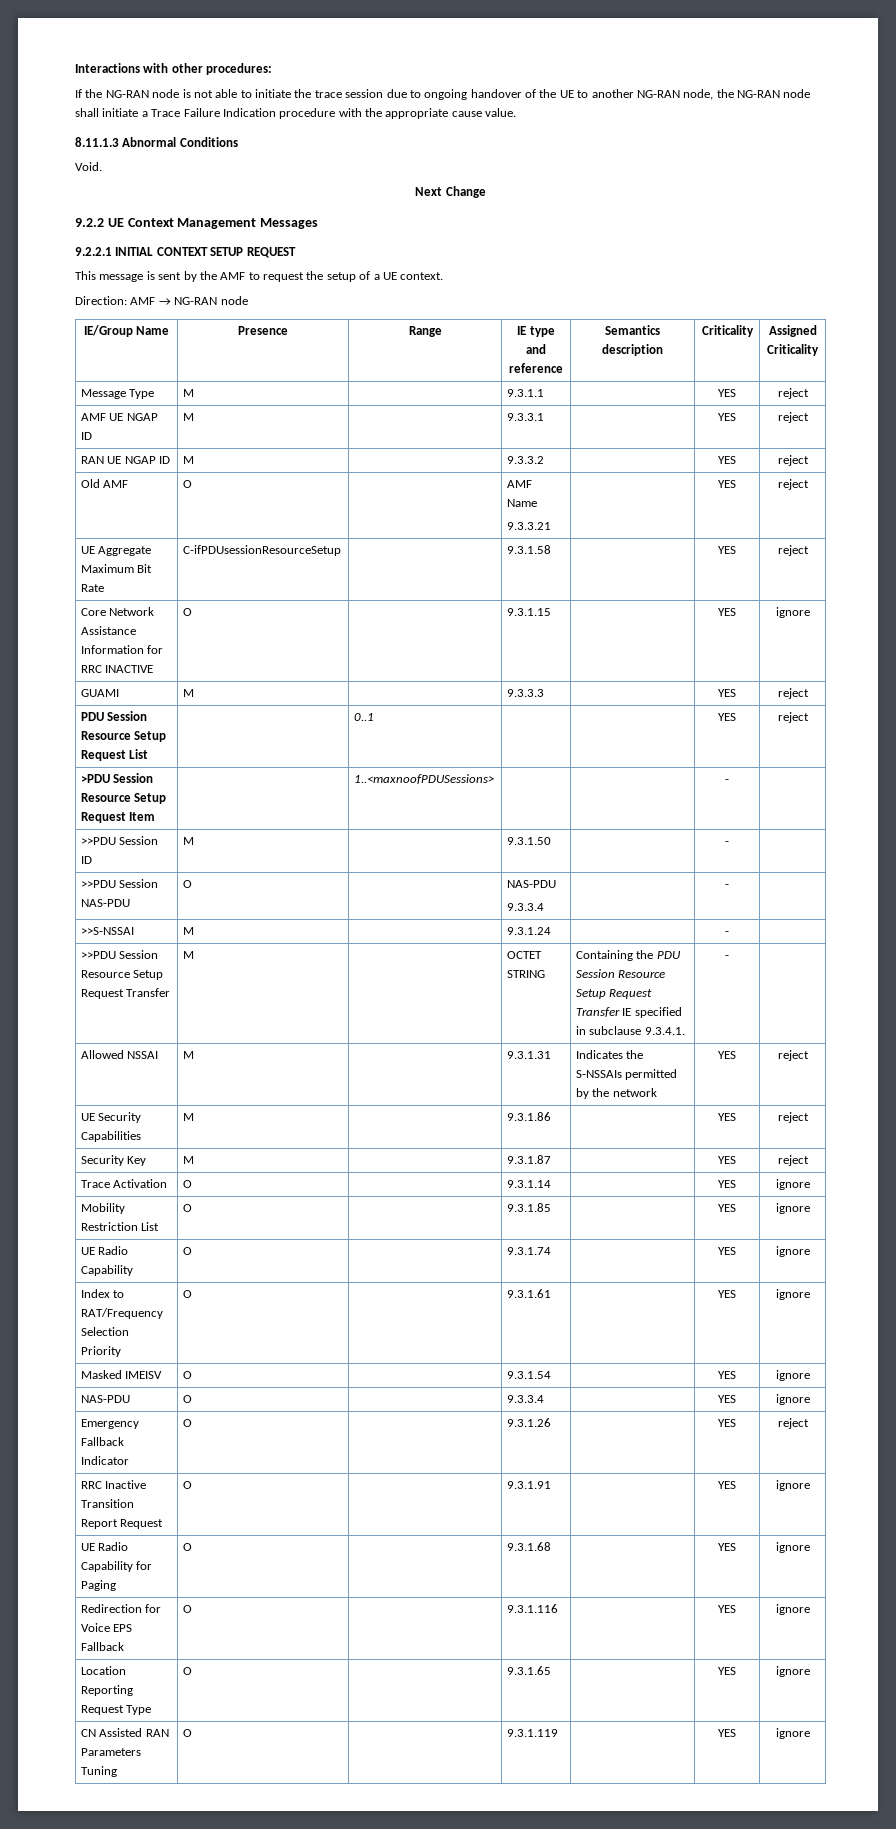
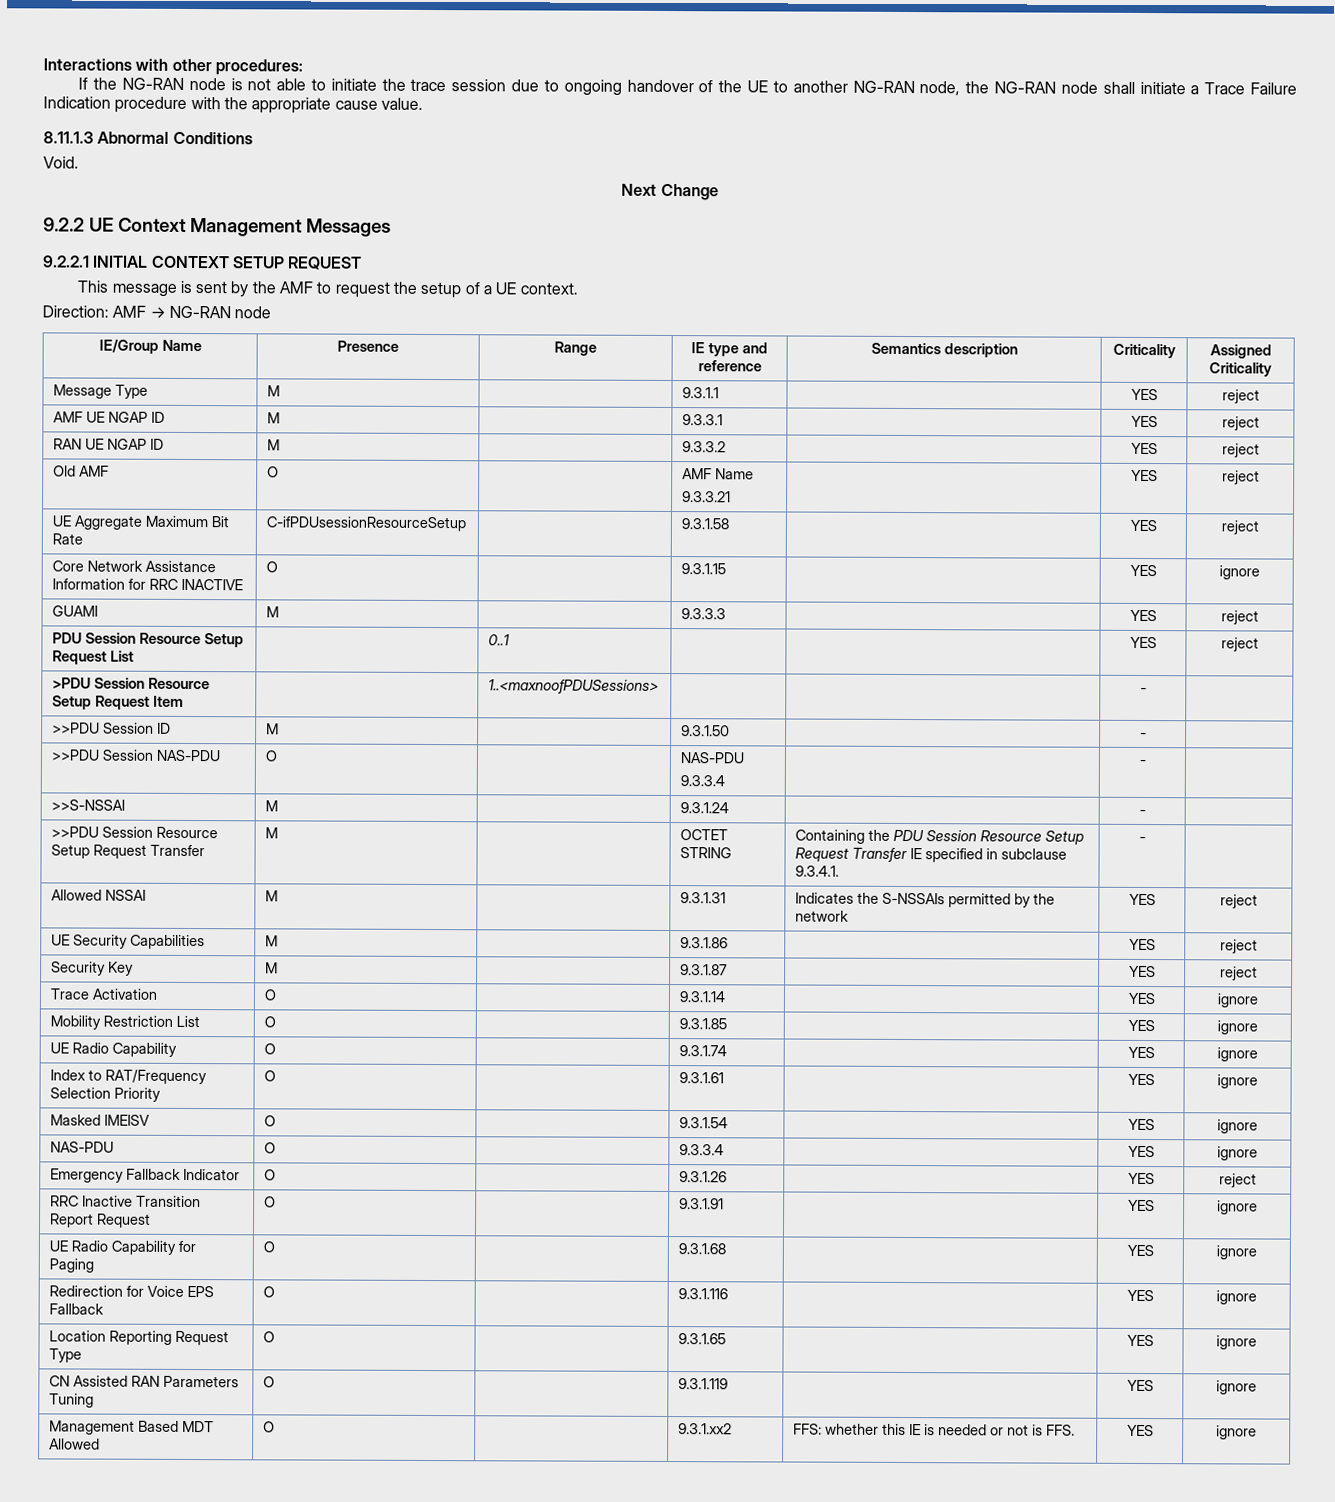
(810, 1733) none -> [49,1420,215,1435] [49,1438,101,1450] [263,1421,276,1433] [678,1423,733,1435] [793,1423,1076,1436] [1126,1424,1154,1437] [1216,1425,1257,1440] // Management Based MDT Allowed | O | | 9.3.1.xx2 | FFS: whether this IE is needed or not is FFS. | YES | ignore

